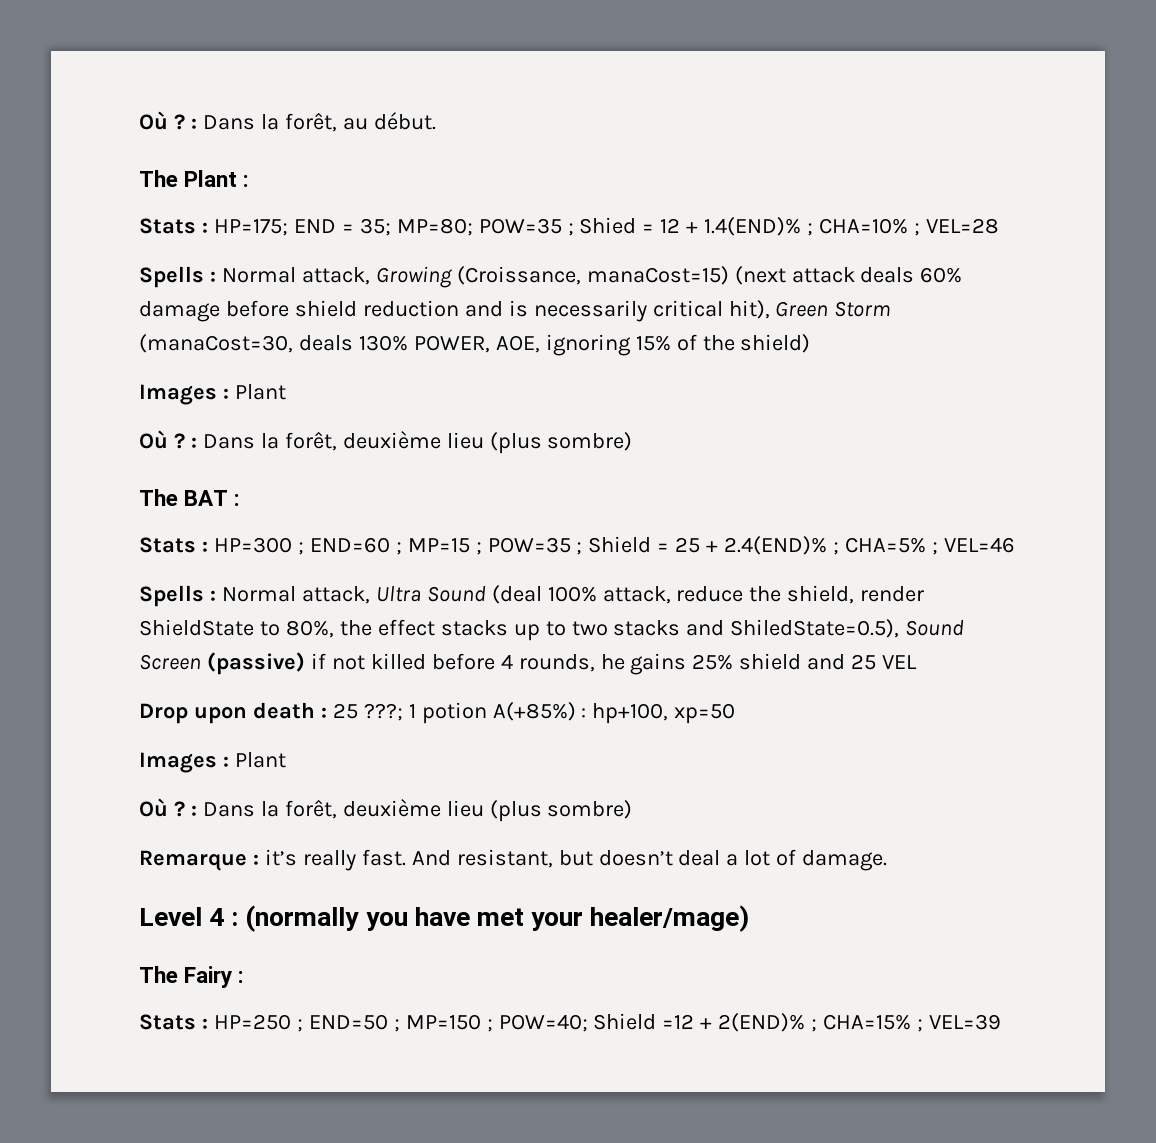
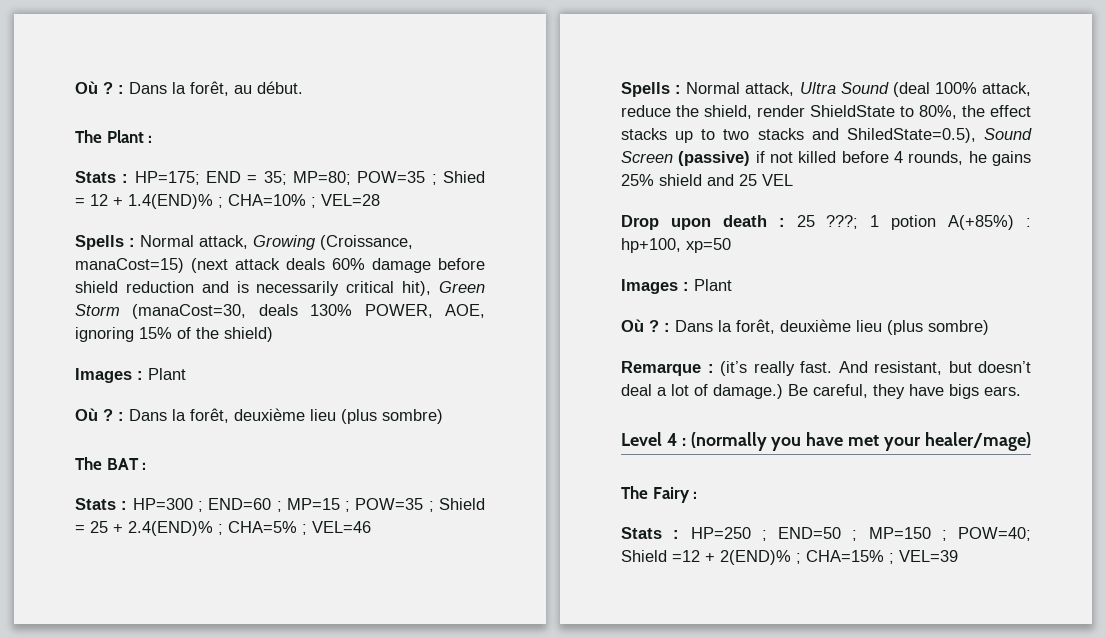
[264,849,297,866] it’s -> [720,361,747,376] (it’s
[802,850,888,871] damage. -> [713,384,1021,399] damage.) Be careful, they have bigs ears.

